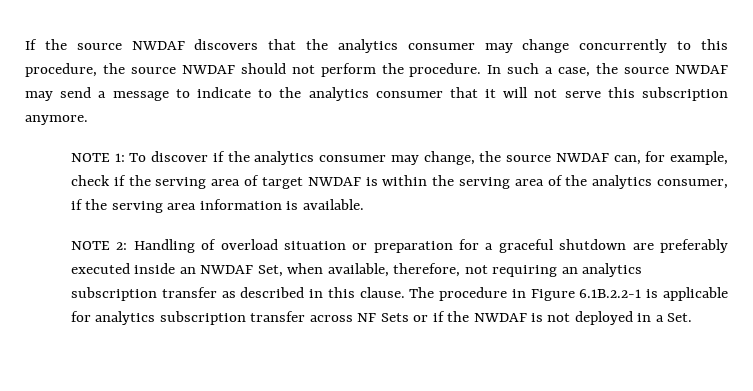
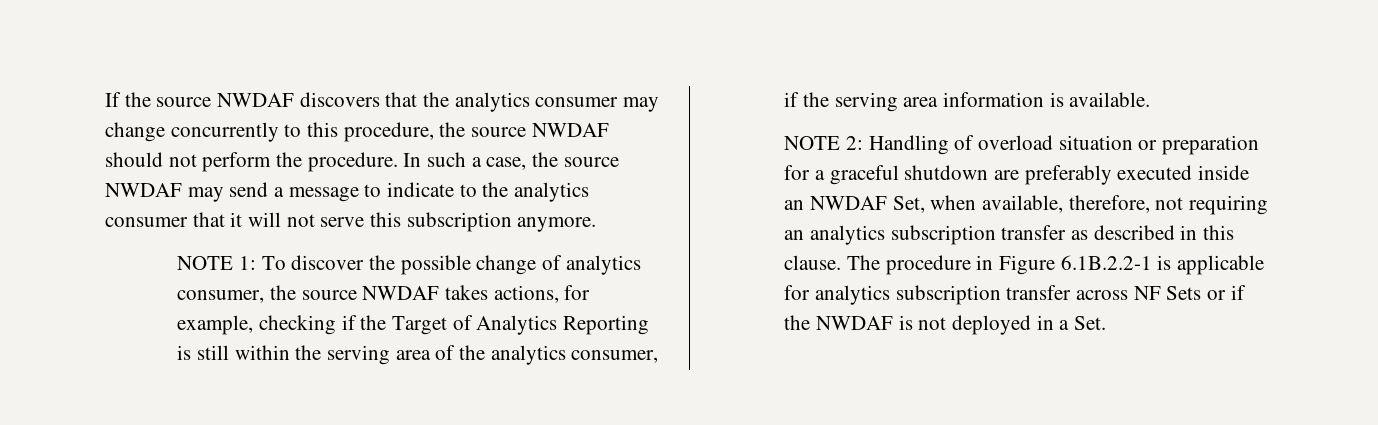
[212,151,641,165] if the analytics consumer may change, the source NWDAF can, -> [368,255,641,275] [177,285,559,303] the possible change of analytics consumer, the source NWDAF takes actions,
[70,175,378,189] check if the serving area of target NWDAF is -> [258,315,649,335] [177,345,229,360] checking if the Target of Analytics Reporting is still

